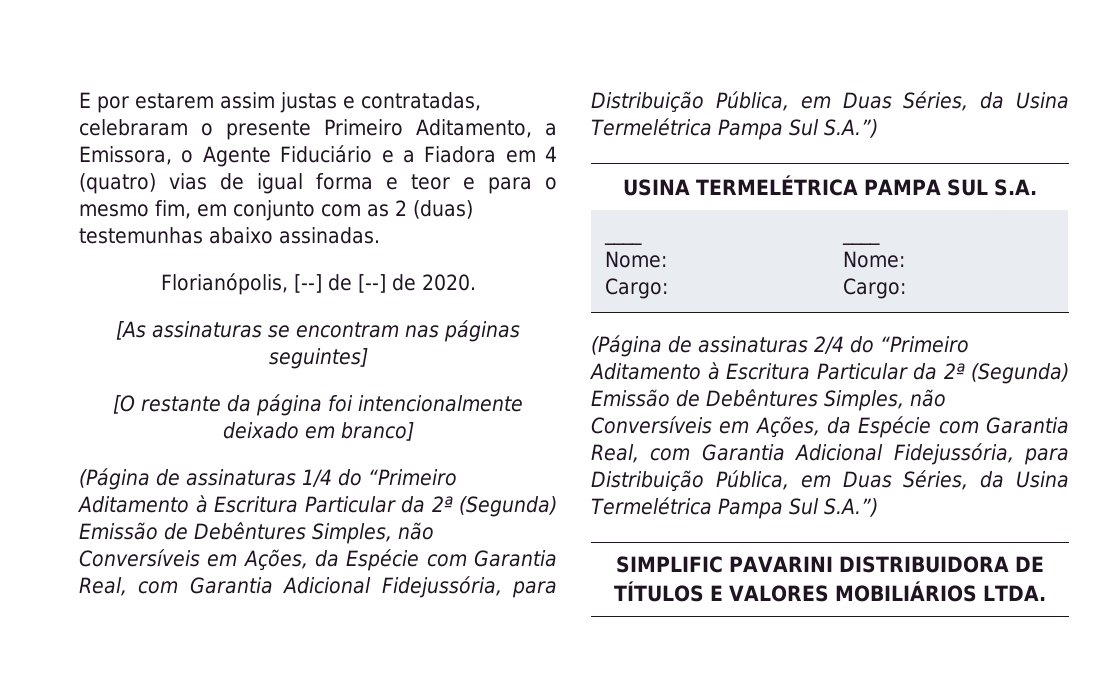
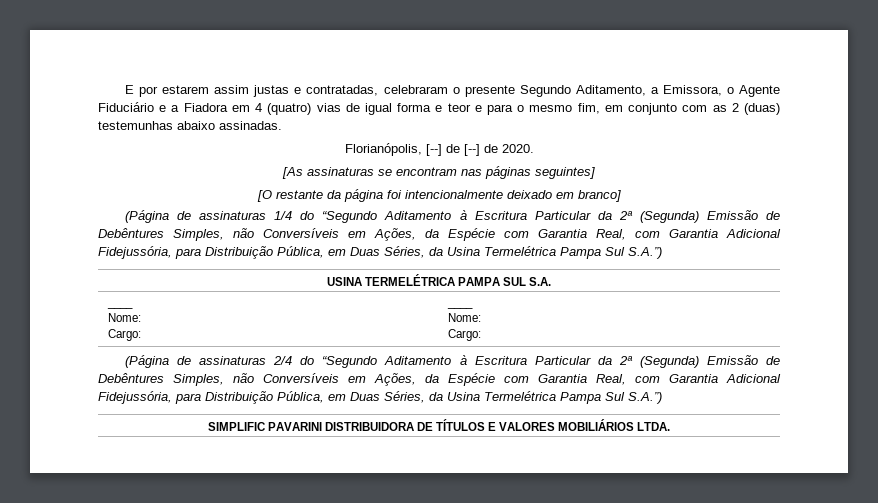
[324,119,403,136] Primeiro -> [519,85,571,97] Segundo
[368,469,457,486] “Primeiro -> [322,211,378,223] “Segundo
[880,336,969,353] “Primeiro -> [322,356,378,368] “Segundo

